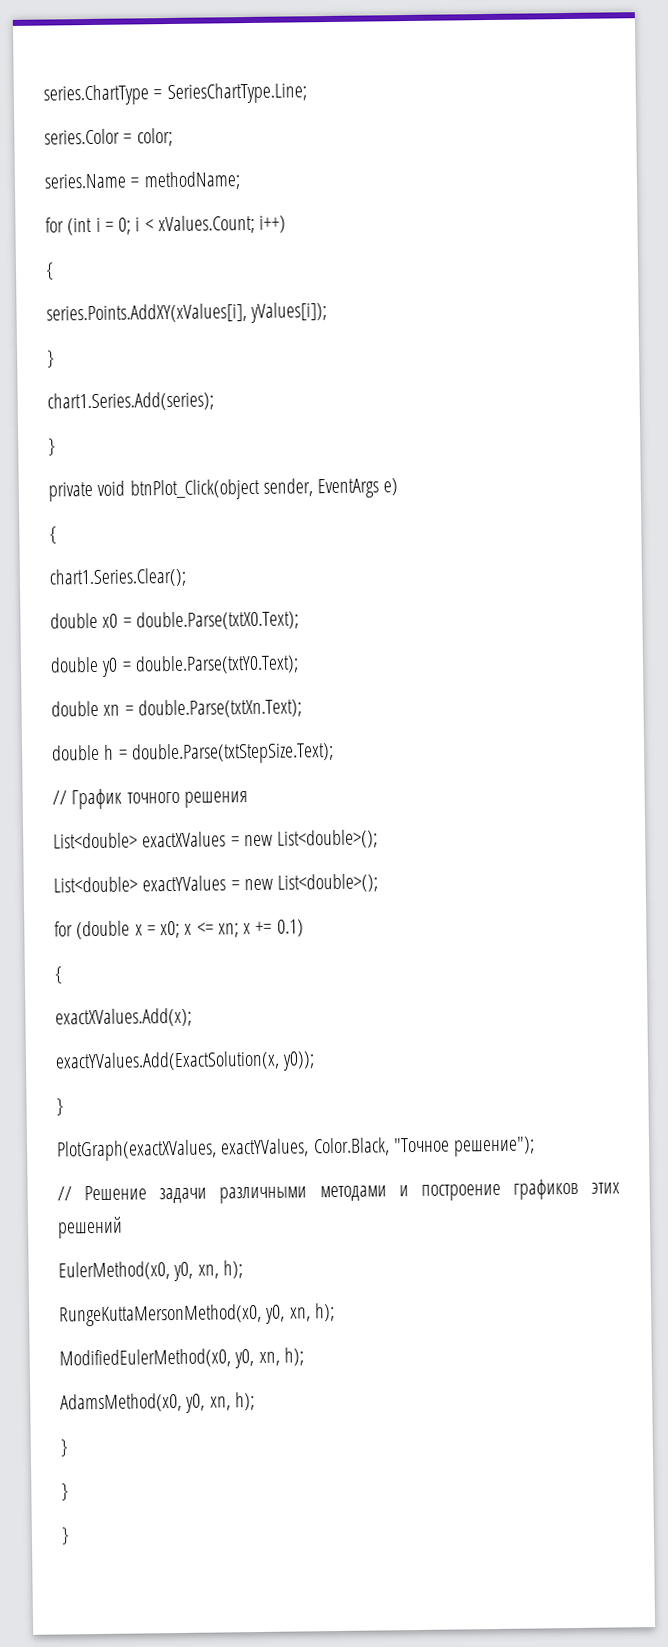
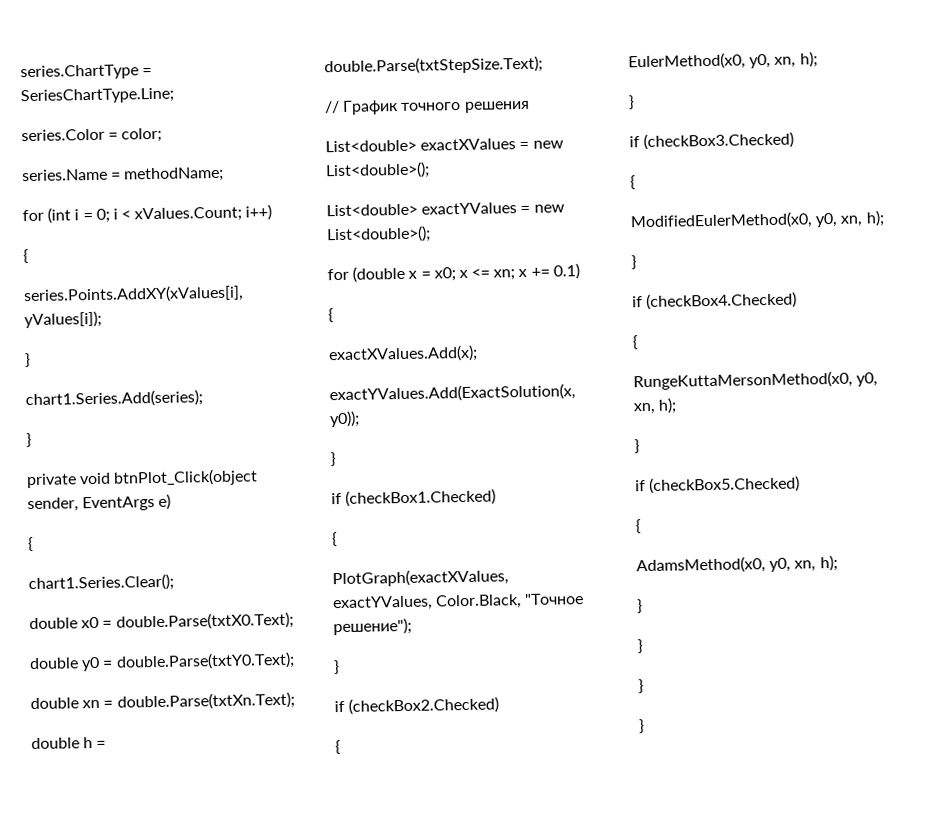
(64, 1107) none -> [331,488,497,507] [331,532,338,547] // if (checkBox1.Checked) // {
[57,1178,620,1204] [57,1216,123,1239] [58,1260,243,1282] // Решение задачи различными методами и построение графиков этих решений // EulerMethod(x0, y0, xn, h); -> [334,660,340,675] [334,696,500,715] [335,740,341,755] [628,51,818,71] [628,95,635,110] [629,131,795,151] [630,175,636,190] [630,210,885,231] [631,255,637,270] [632,291,798,311] [632,335,638,350] } // if (checkBox2.Checked) // { // EulerMethod(x0, y0, xn, h); // } // if (checkBox3.Checked) // { // ModifiedEulerMethod(x0, y0, xn, h); // } // if (checkBox4.Checked) // {
[59,1347,304,1369] ModifiedEulerMethod(x0, y0, xn, h); -> [634,439,640,454] [635,475,801,494] [635,519,641,534] } // if (checkBox5.Checked) // {
(70, 1536) none -> [639,719,645,734] // }

